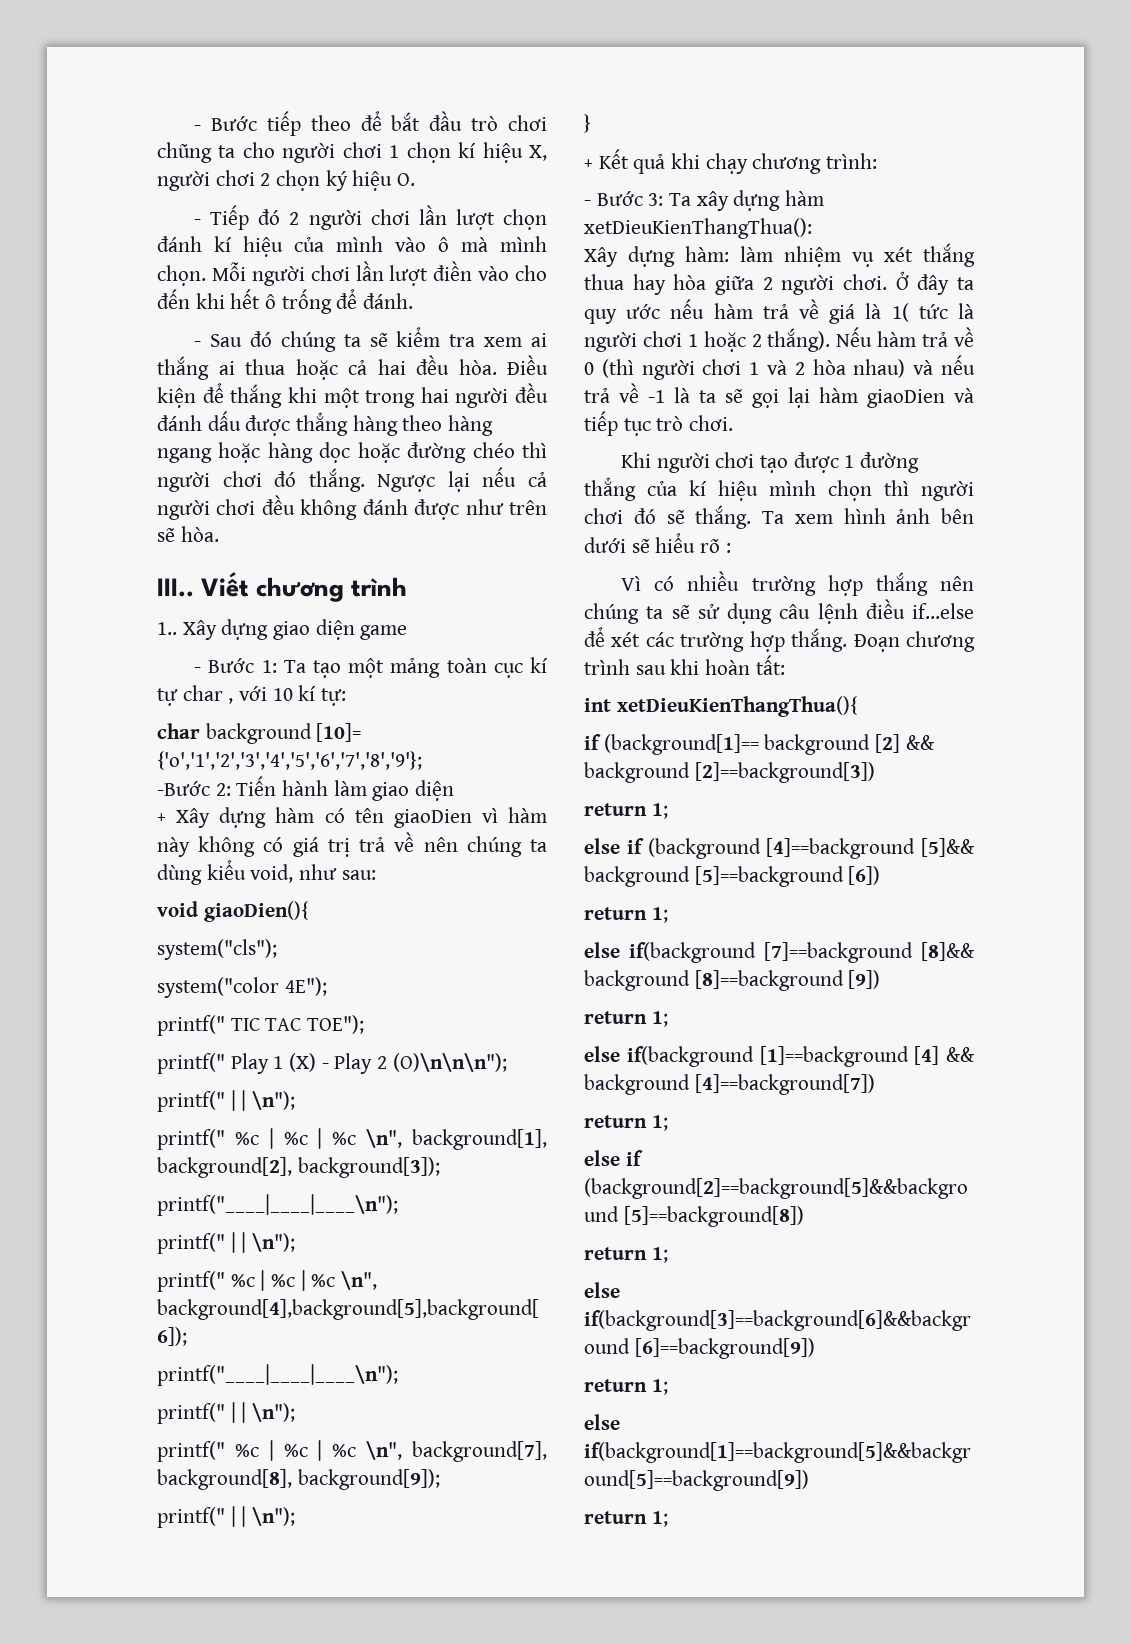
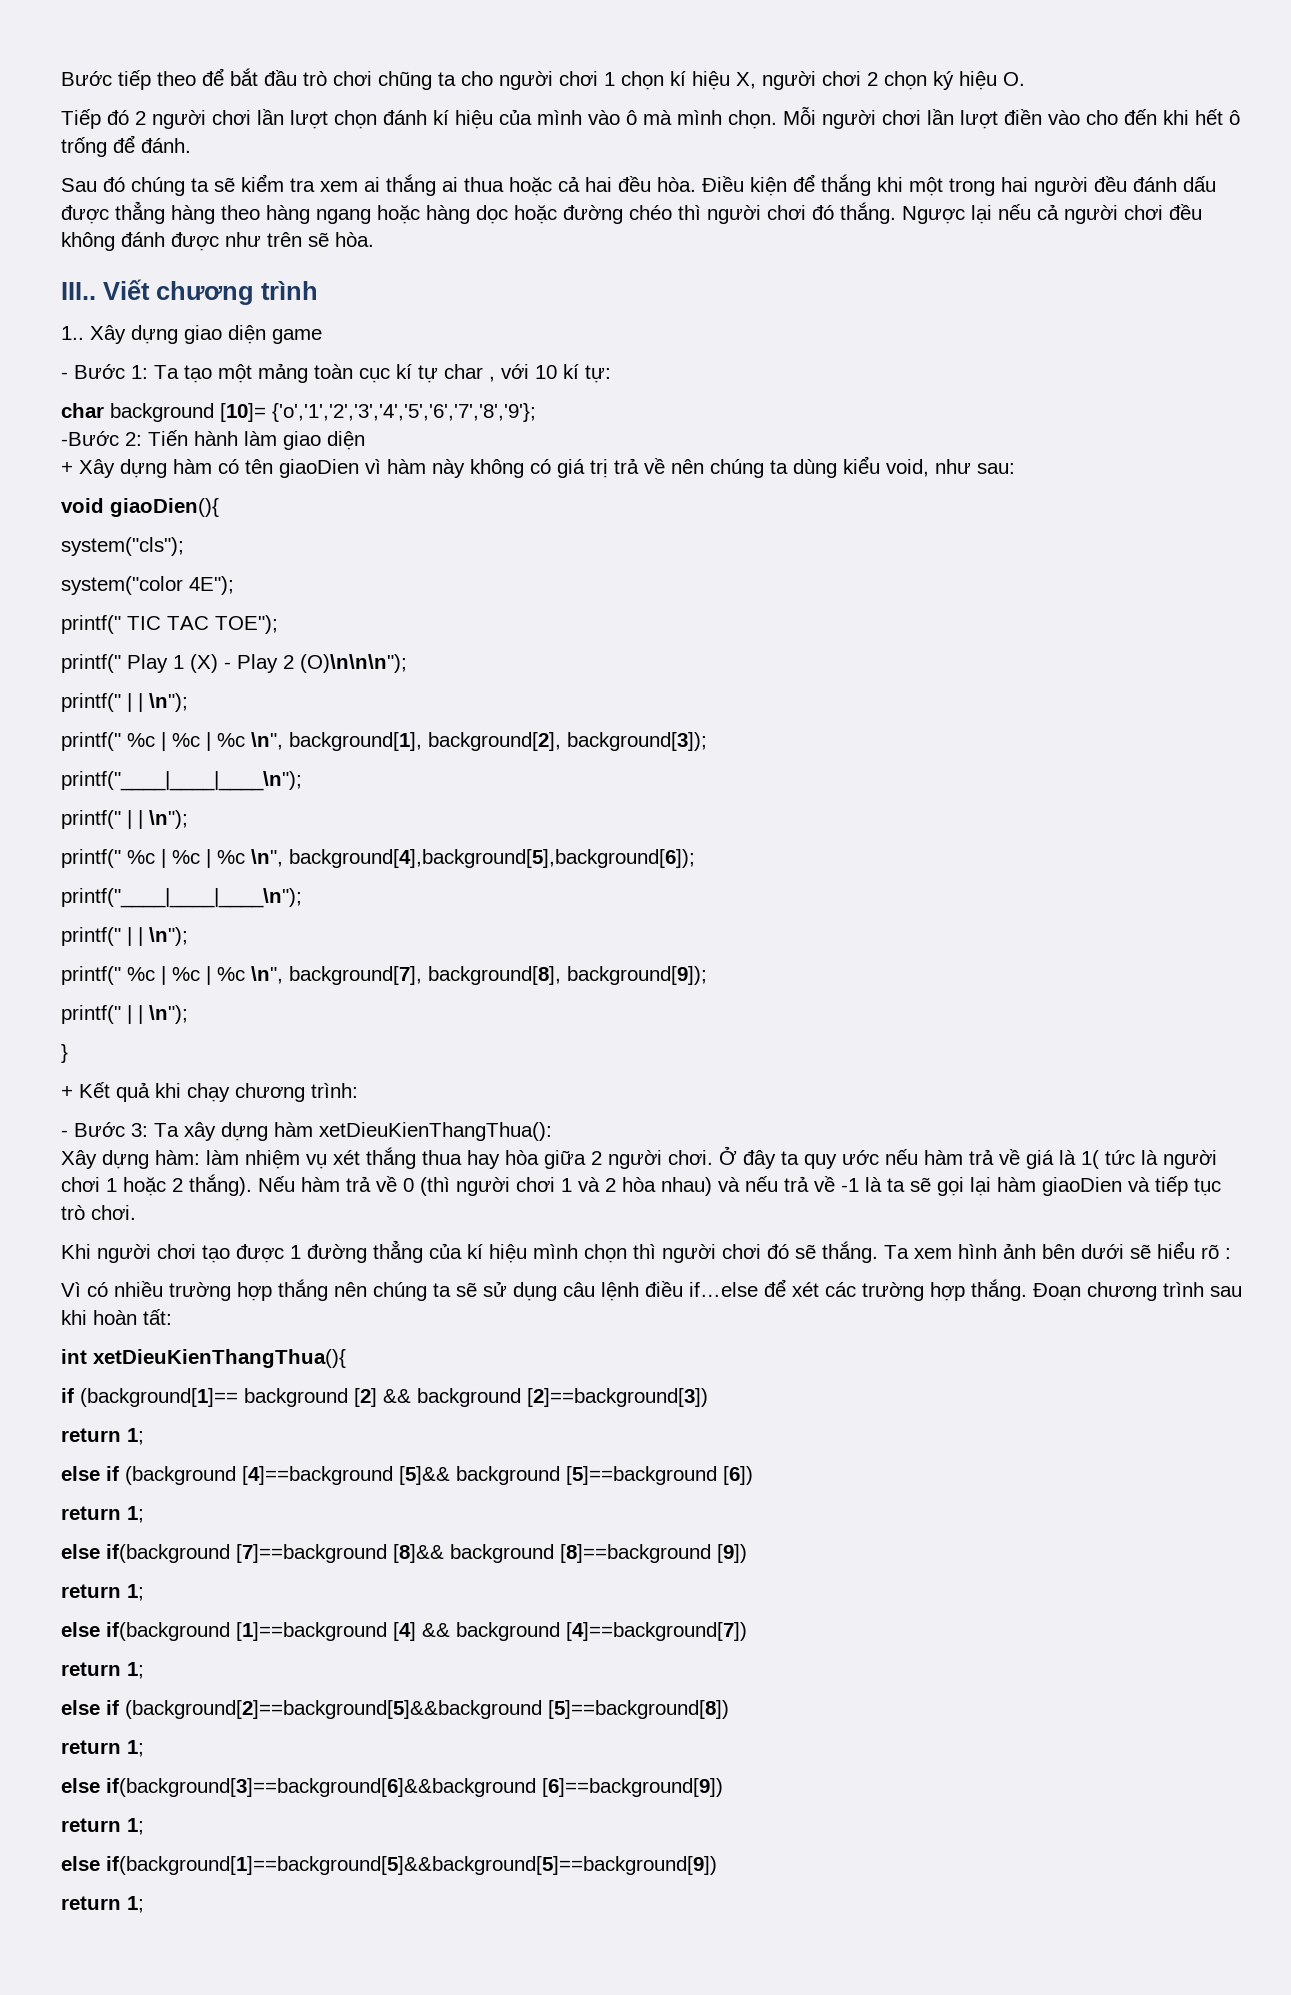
[194,125,202,131] - -> (61, 78) none
[194,219,202,225] - -> (1025, 79) none
[194,341,202,347] - -> (191, 145) none

